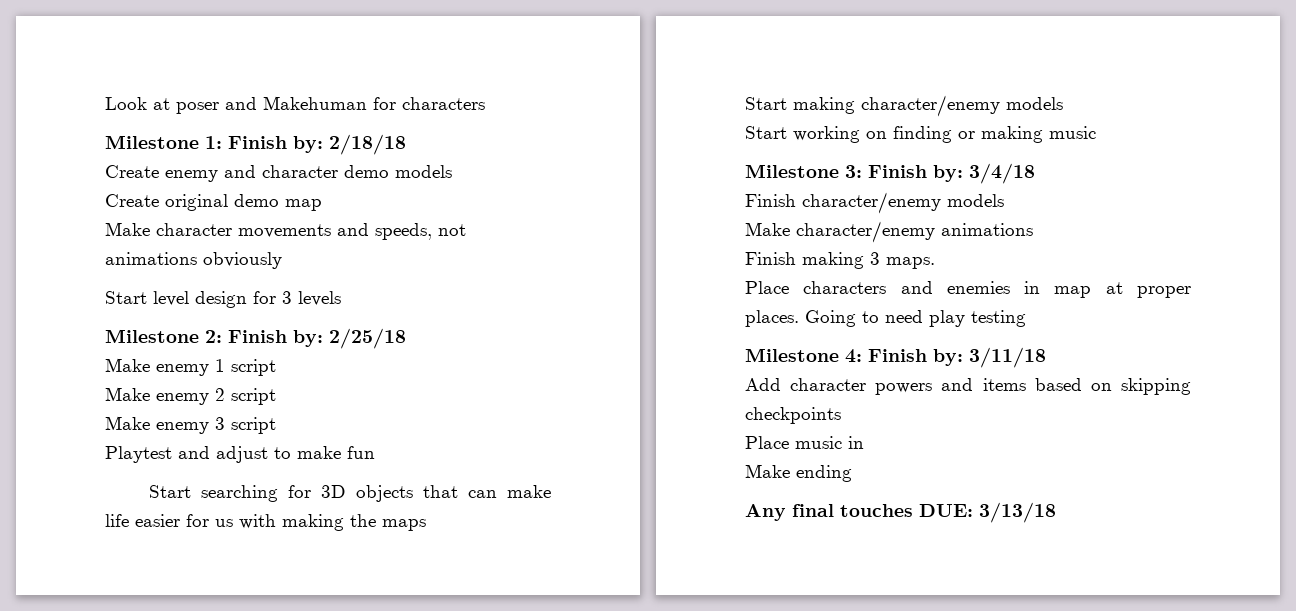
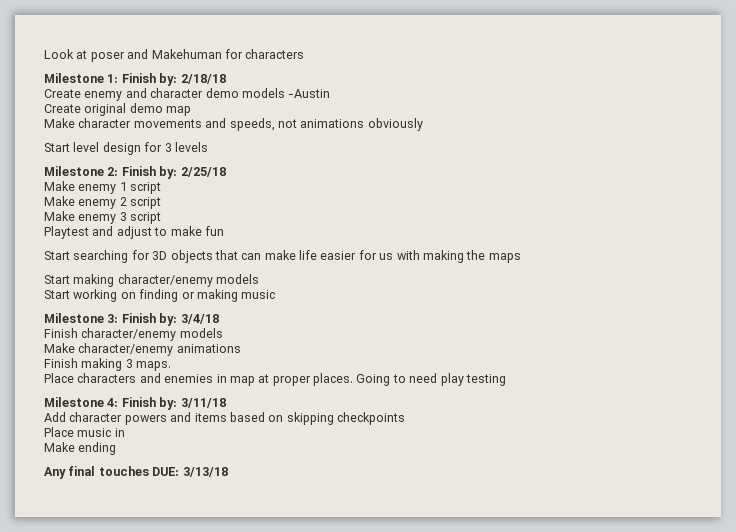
(452, 171) none -> [288,89,331,98] -Austin

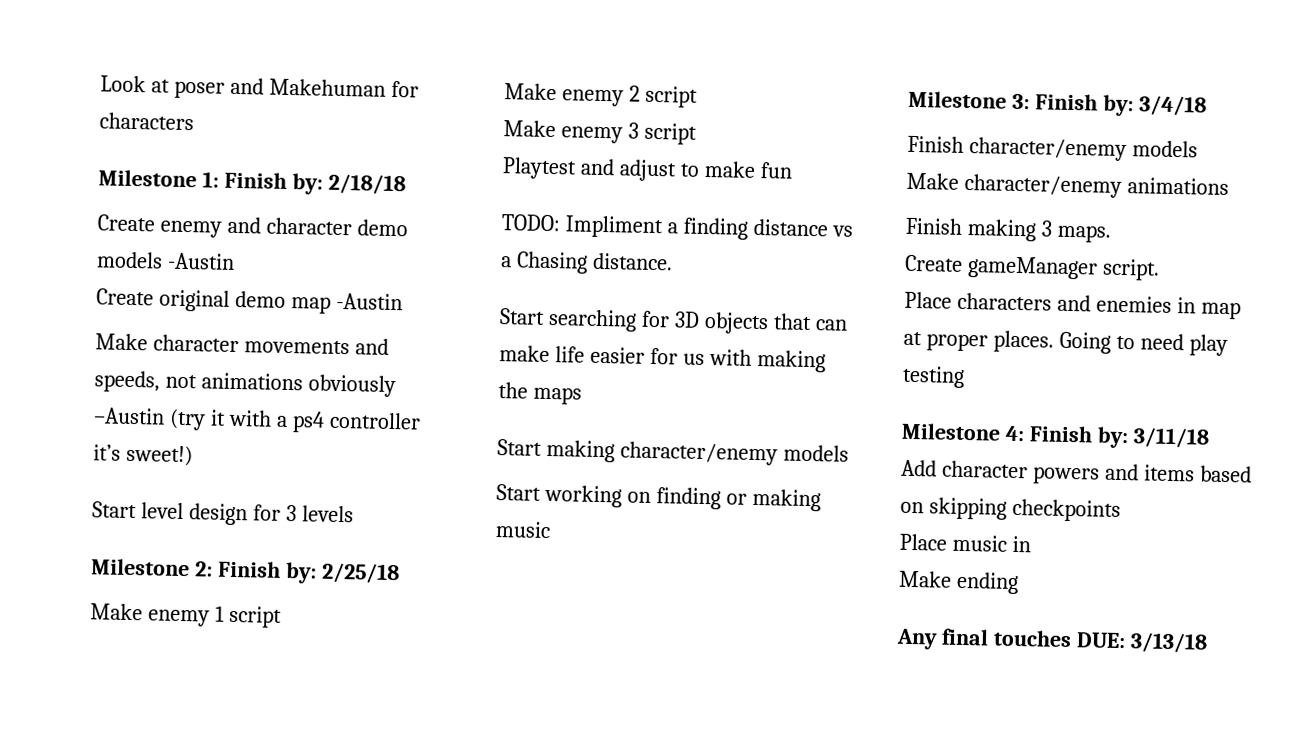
(192, 111) none -> [335,292,403,311] -Austin
(423, 124) none -> [93,407,421,433] [93,444,193,467] –Austin (try it with a ps4 controller it’s sweet!)
(224, 231) none -> [501,214,853,240] [501,251,673,274] // TODO: Impliment a finding distance vs a Chasing distance.
(172, 366) none -> [905,254,1160,281] // Create gameManager script.

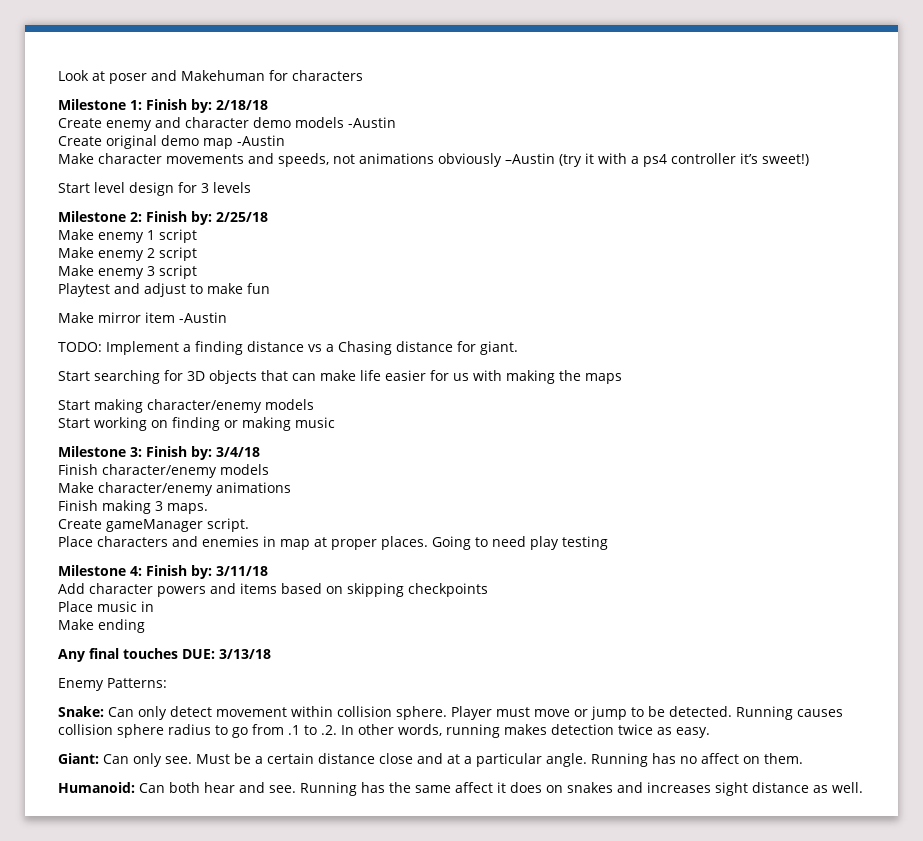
(793, 170) none -> [58,312,227,323] // Make mirror item -Austin
[564,215,664,239] Impliment -> [106,341,179,355] Implement
[592,252,673,271] distance. -> [396,341,518,355] distance for giant.
(1208, 643) none -> [58,678,167,691] [58,706,843,720] [58,724,710,738] [58,753,803,767] [58,782,863,796] // Enemy Patterns: // Snake: Can only detect movement within collision sphere. Player must move or jump to be detected. Running causes collision sphere radius to go from .1 to .2. In other words, running makes detection twice as easy. // Giant: Can only see. Must be a certain distance close and at a particular angle. Running has no affect on them. // Humanoid: Can both hear and see. Running has the same affect it does on snakes and increases sight distance as well.

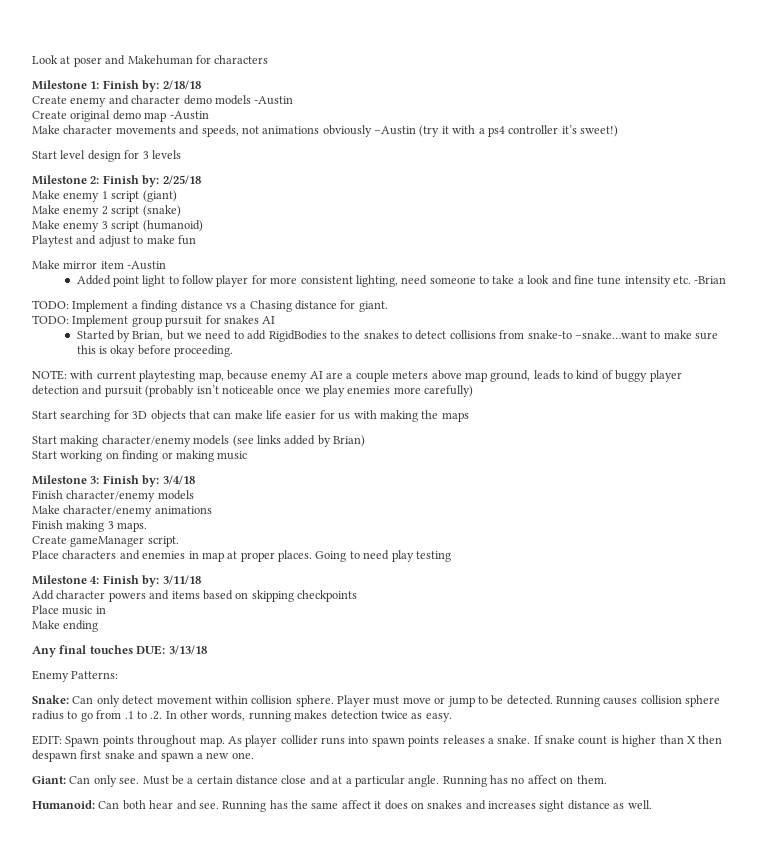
(197, 236) none -> [142,190,177,202] (giant)
(197, 254) none -> [142,205,181,217] (snake)
(197, 272) none -> [142,220,203,232] (humanoid)
(227, 317) none -> [76,275,727,287] // Added point light to follow player for more consistent lighting, need someone to take a look and fine tune intensity etc. -Brian
(518, 348) none -> [32,315,276,327] [76,330,719,342] [76,345,234,357] [32,370,682,382] [32,385,474,397] // TODO: Implement group pursuit for snakes AI // Started by Brian, but we need to add RigidBodies to the snakes to detect collisions from snake-to –snake…want to make sure this is okay before proceeding. // NOTE: with current playtesting map, because enemy AI are a couple meters above map ground, leads to kind of buggy player detection and pursuit (probably isn’t noticeable once we play enemies more carefully)
(314, 404) none -> [232,435,365,447] (see links added by Brian)
(710, 732) none -> [32,735,723,747] [32,750,254,762] // EDIT: Spawn points throughout map. As player collider runs into spawn points releases a snake. If snake count is higher than X then despawn first snake and spawn a new one.

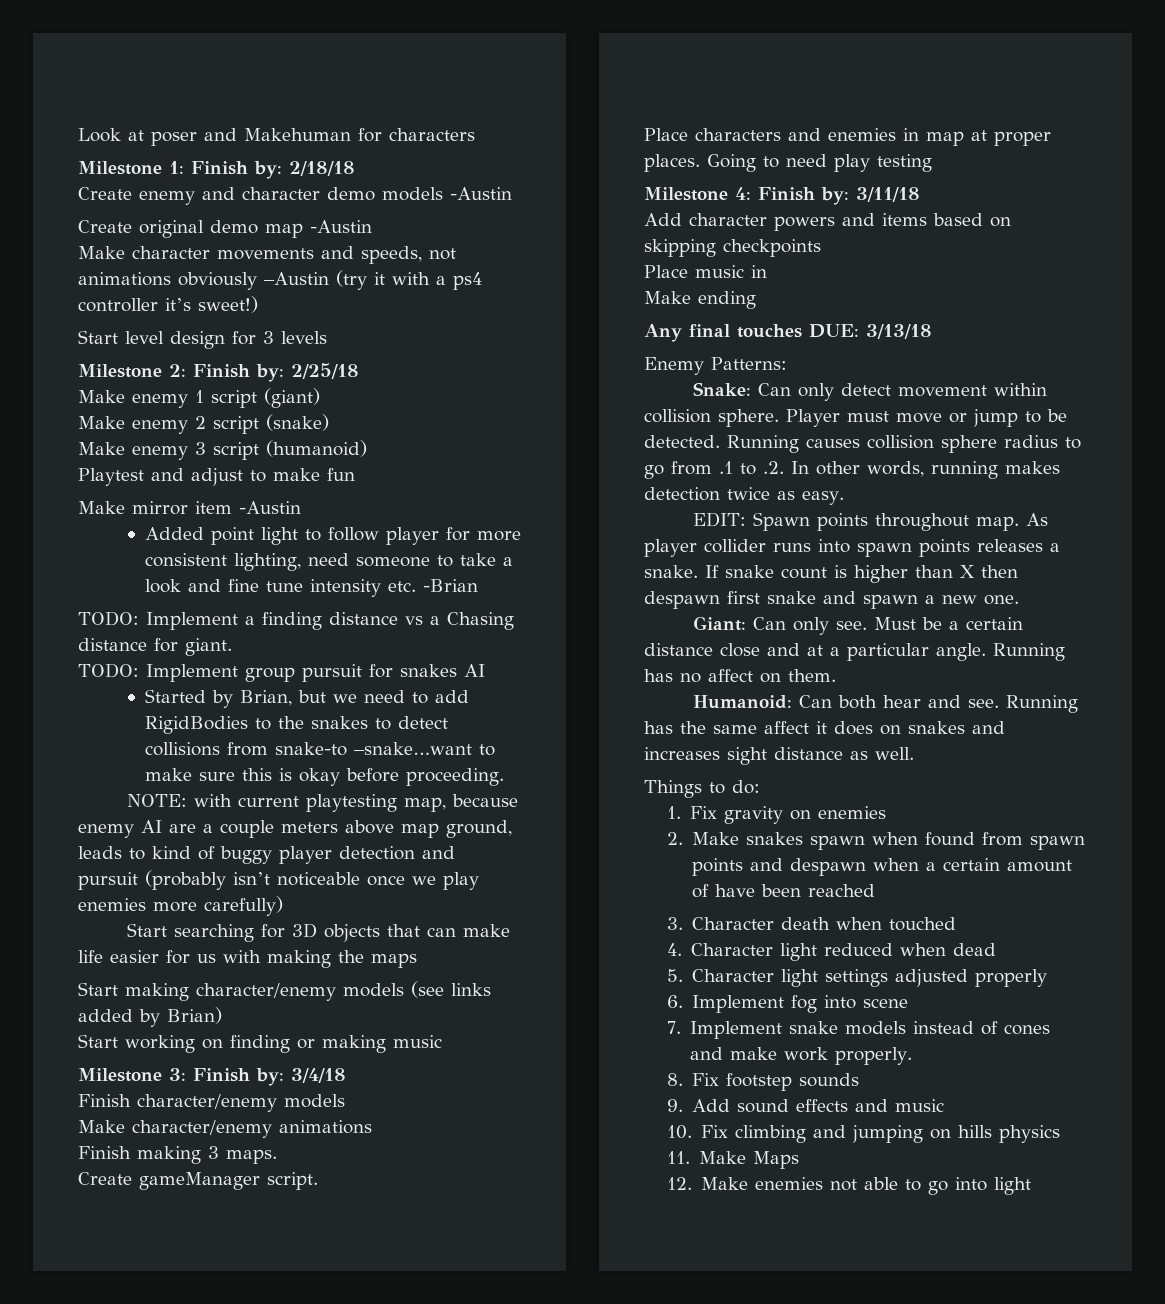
(652, 804) none -> [644,780,760,798] [666,806,887,824] [666,832,1086,850] [692,858,1073,876] [692,884,876,898] [666,917,957,931] [666,943,997,961] [666,969,1048,987] [666,995,909,1013] [666,1021,1051,1039] [690,1047,913,1065] [666,1073,860,1091] [666,1099,945,1113] [666,1125,1061,1143] [666,1151,800,1169] [666,1177,1032,1195] // Things to do: // 1. Fix gravity on enemies // 2. Make snakes spawn when found from spawn points and despawn when a certain amount of have been reached // 3. Character death when touched // 4. Character light reduced when dead // 5. Character light settings adjusted properly // 6. Implement fog into scene // 7. Implement snake models instead of cones and make work properly. // 8. Fix footstep sounds // 9. Add sound effects and music // 10. Fix climbing and jumping on hills physics // 11. Make Maps // 12. Make enemies not able to go into light

